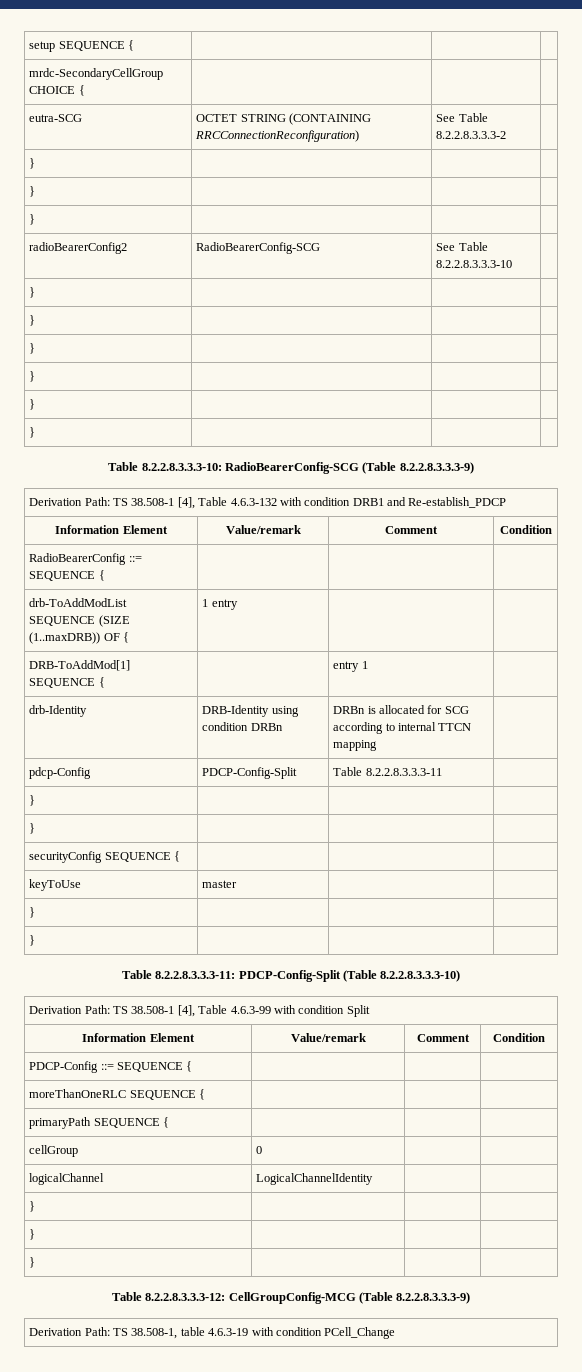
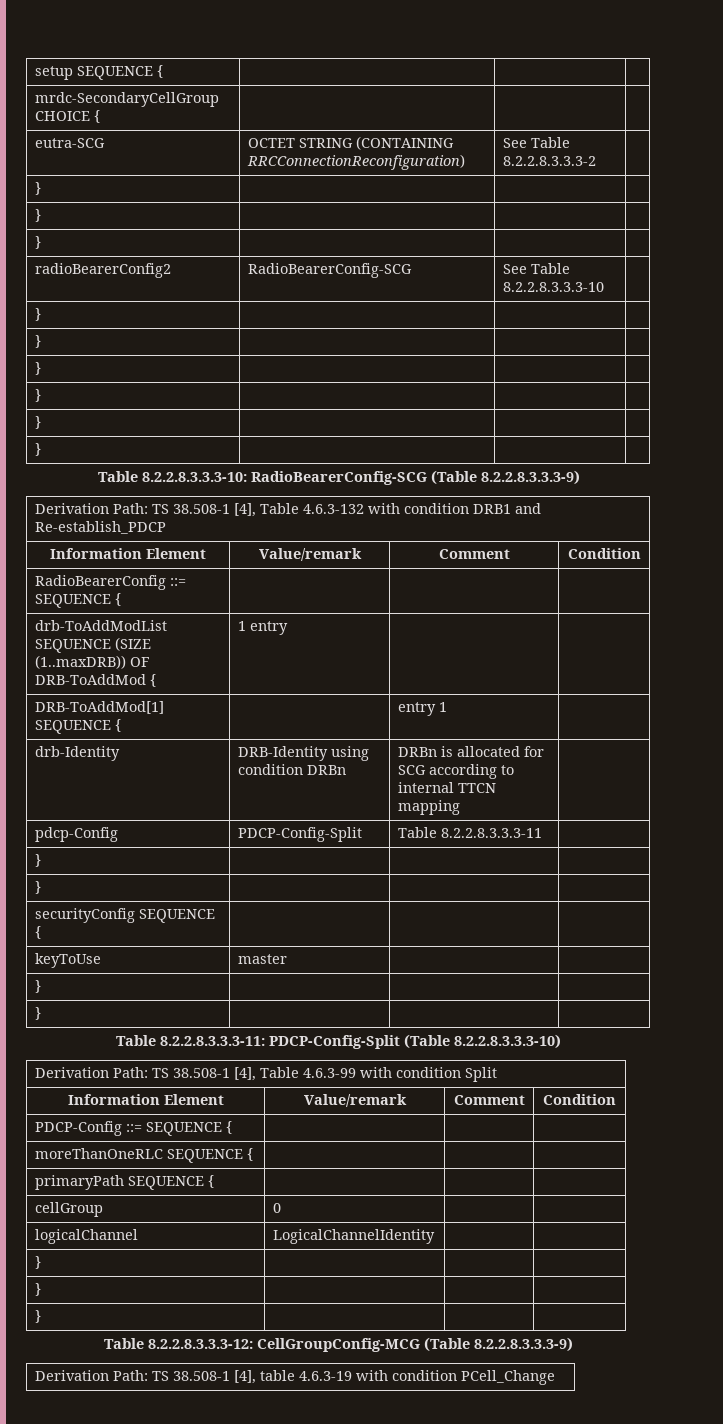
(120, 637) none -> [34,674,146,685] DRB-ToAddMod
[131,1328,178,1339] 38.508-1, -> [172,1370,256,1384] 38.508-1 [4],

